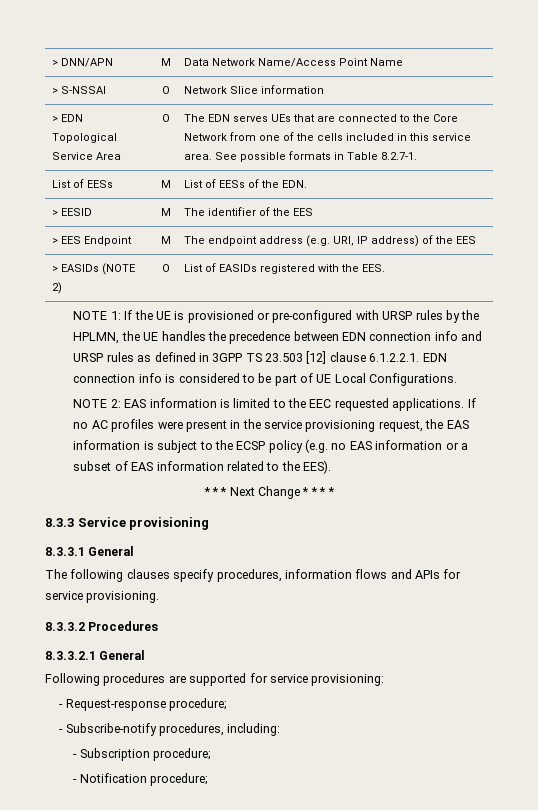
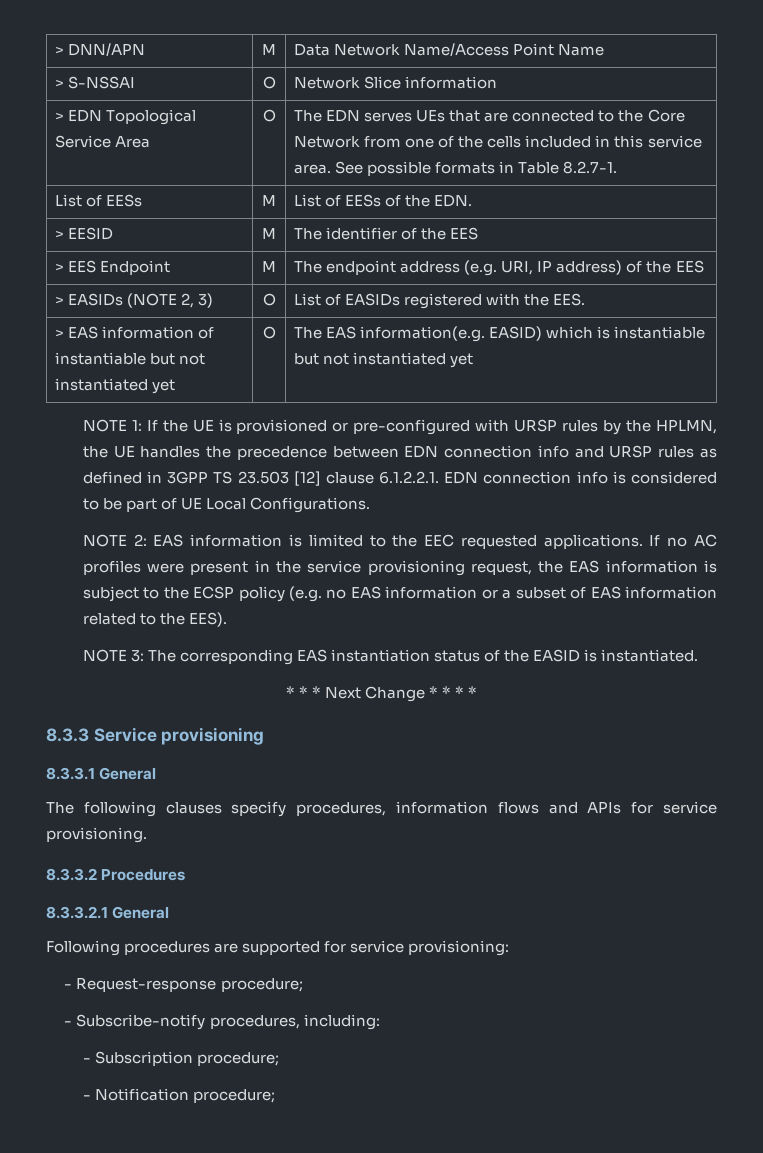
[51,282,62,294] 2) -> [181,293,214,308] 2, 3)
(385, 268) none -> [55,326,215,339] [55,352,206,365] [55,378,176,394] [262,326,276,339] [294,326,706,342] [294,352,474,368] // > EAS information of instantiable but not instantiated yet | O | The EAS information(e.g. EASID) which is instantiable but not instantiated yet
(332, 467) none -> [82,649,699,665] // NOTE 3: The corresponding EAS instantiation status of the EASID is instantiated.

